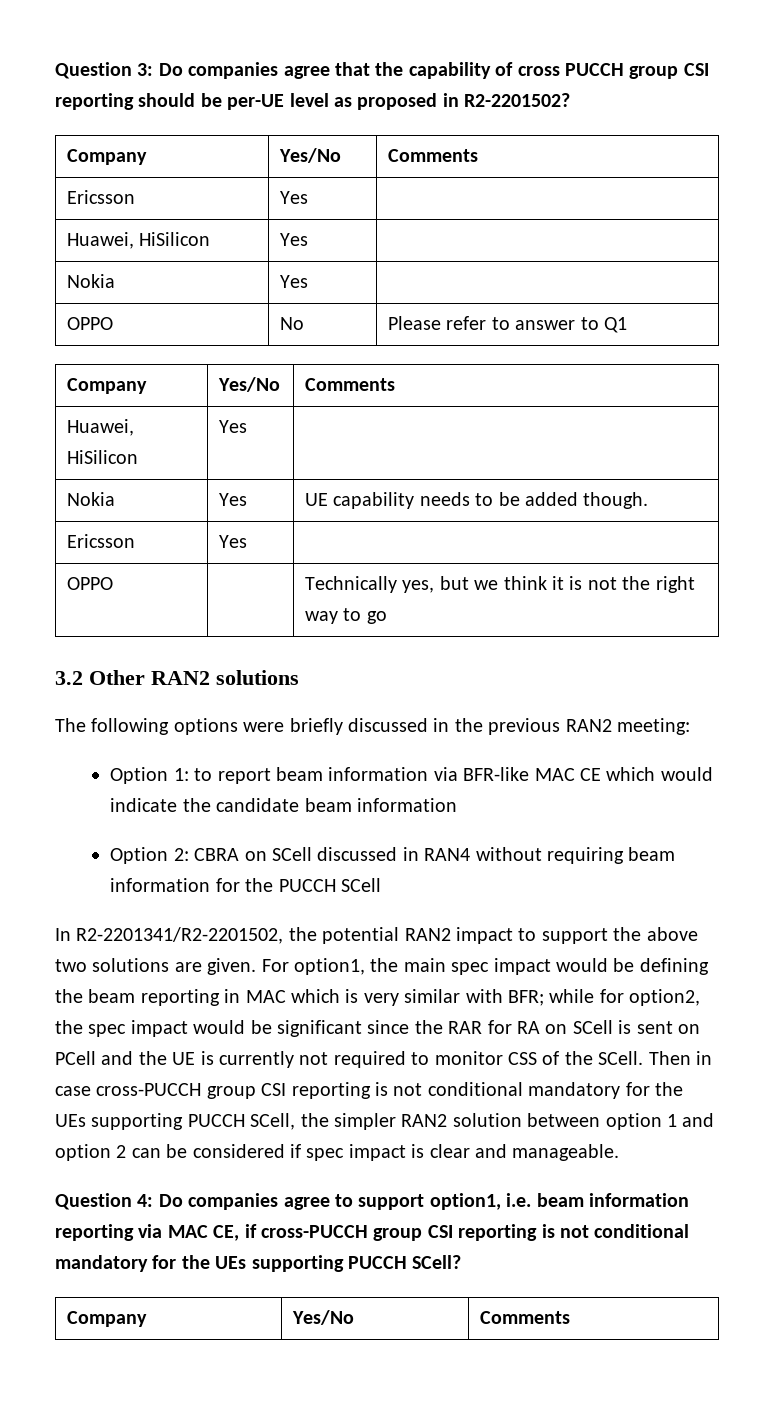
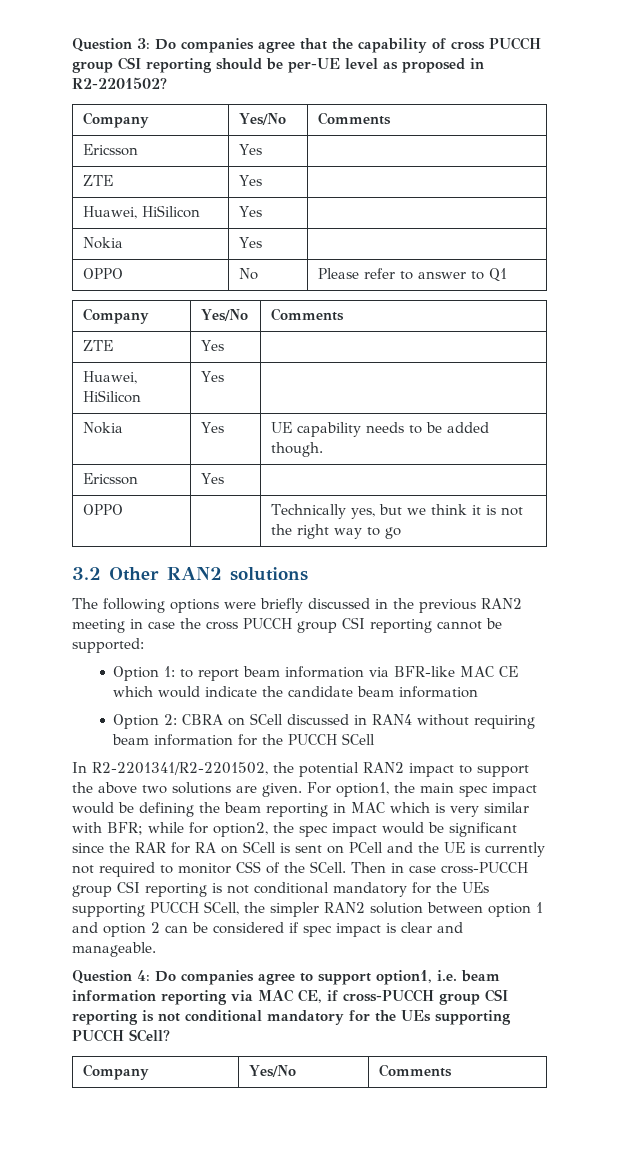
(309, 197) none -> [83,175,114,186] [239,175,263,186] // ZTE | Yes |
(396, 384) none -> [83,340,114,351] [201,340,225,351] // ZTE | Yes |
[616,718,690,735] meeting: -> [72,617,502,633] [72,638,144,653] meeting in case the cross PUCCH group CSI reporting cannot be supported:

